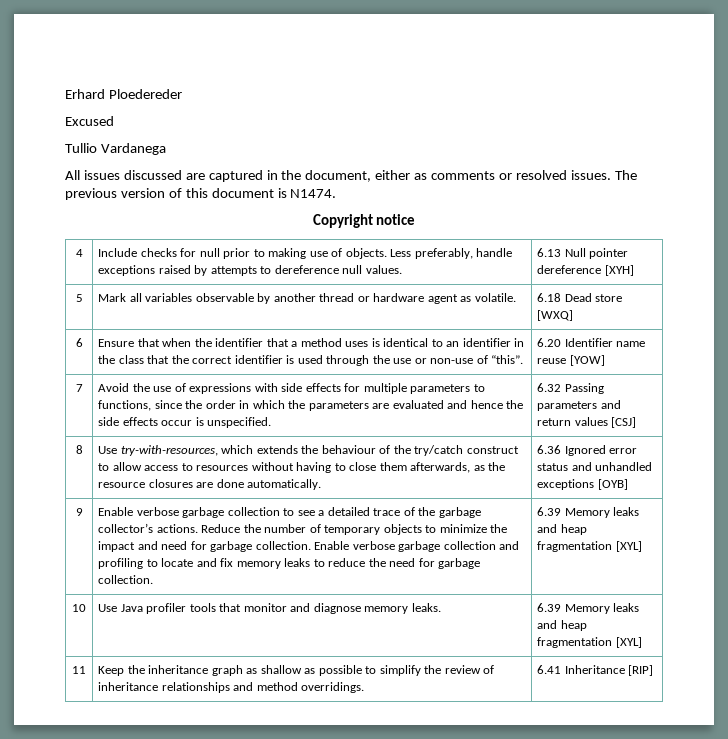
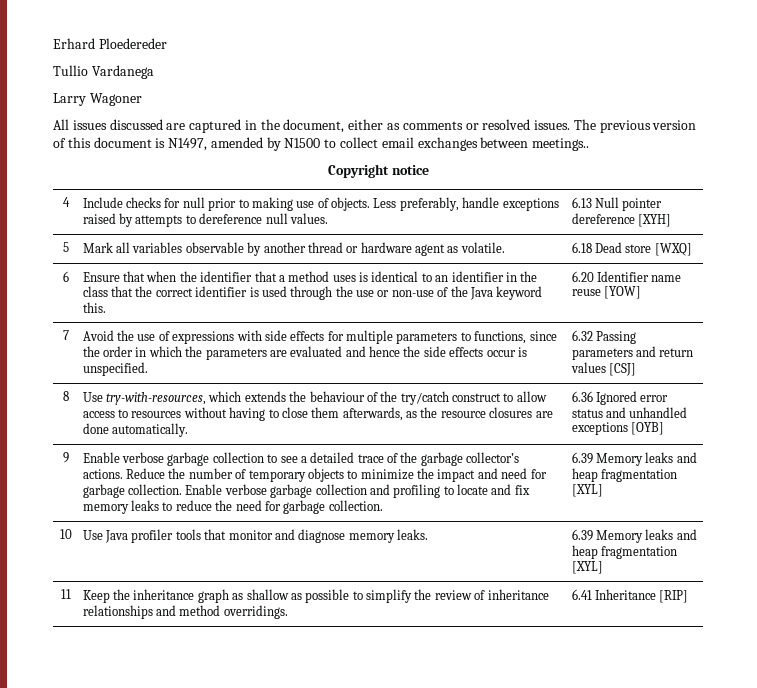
[65,116,114,126] // Excused -> (167, 43) none
(166, 149) none -> [53,93,142,106] // Larry Wagoner
[290,189,337,198] N1474. -> [168,137,590,151] N1497, amended by N1500 to collect email exchanges between meetings..
[491,355,524,364] “this”. -> [450,286,543,300] [82,302,106,313] the Java keyword this.

